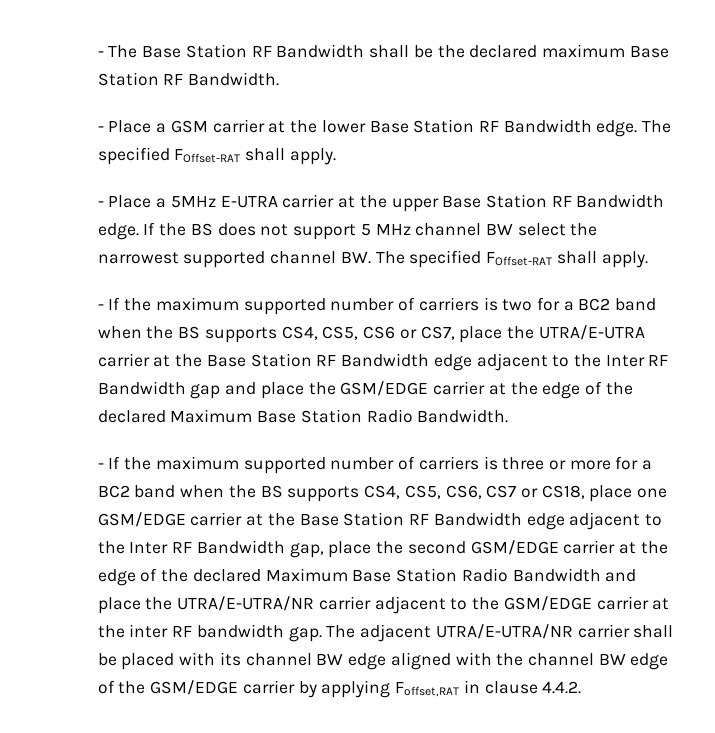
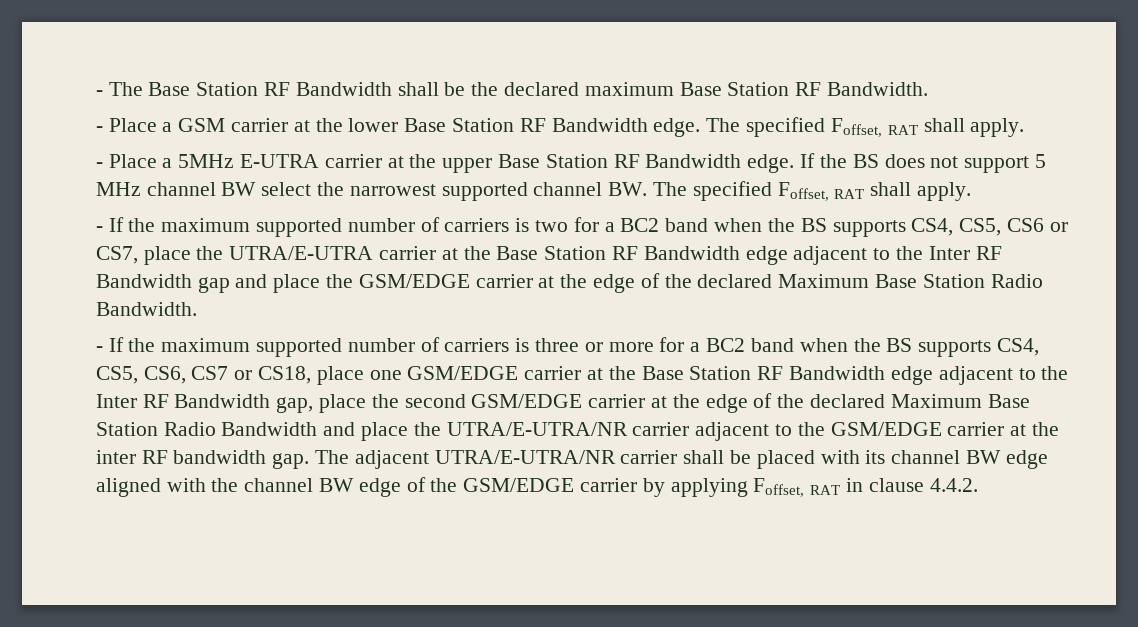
[174,149,241,163] FOffset-RAT -> [830,118,918,137] Foffset, RAT
[486,252,553,266] FOffset-RAT -> [777,182,865,201] Foffset, RAT
[395,682,460,697] Foffset,RAT -> [753,478,841,497] Foffset, RAT

